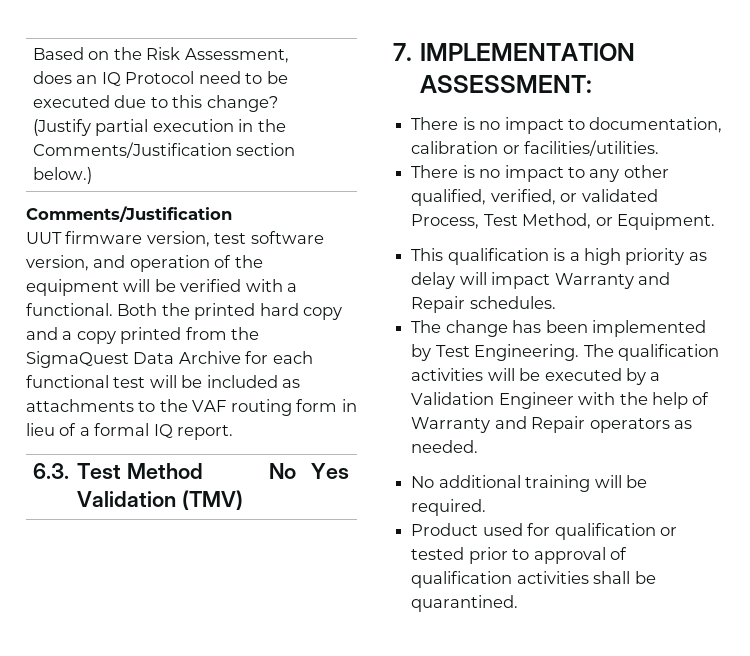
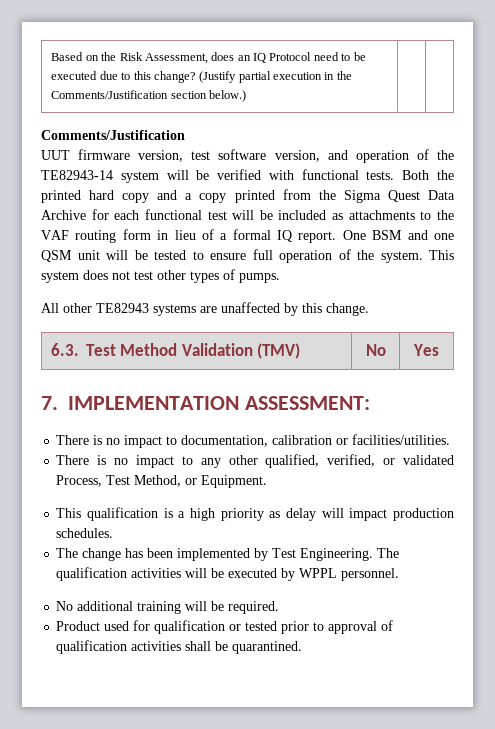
[26,279,119,296] equipment -> [41,170,159,183] TE82943-14 system
[287,283,298,292] [26,303,113,316] a functional. -> [301,169,395,180] functional tests.
[26,351,129,368] SigmaQuest -> [343,190,420,203] Sigma Quest
(234, 432) none -> [342,230,454,240] [41,249,454,263] [41,269,280,283] [41,302,369,316] One BSM and one QSM unit will be tested to ensure full operation of the system. This system does not test other types of pumps. // All other TE82943 systems are unaffected by this change.
[554,272,670,289] [411,296,466,313] Warranty and Repair -> [393,508,455,521] production
[650,372,661,381] [411,392,710,409] [411,416,692,433] [411,440,479,453] a Validation Engineer with the help of Warranty and Repair operators as needed. -> [299,568,400,581] WPPL personnel.

